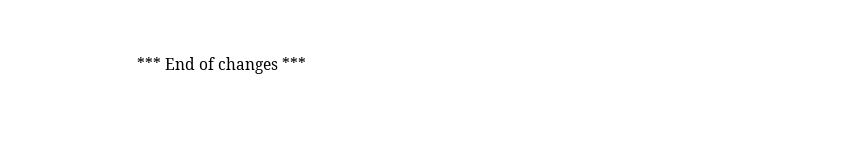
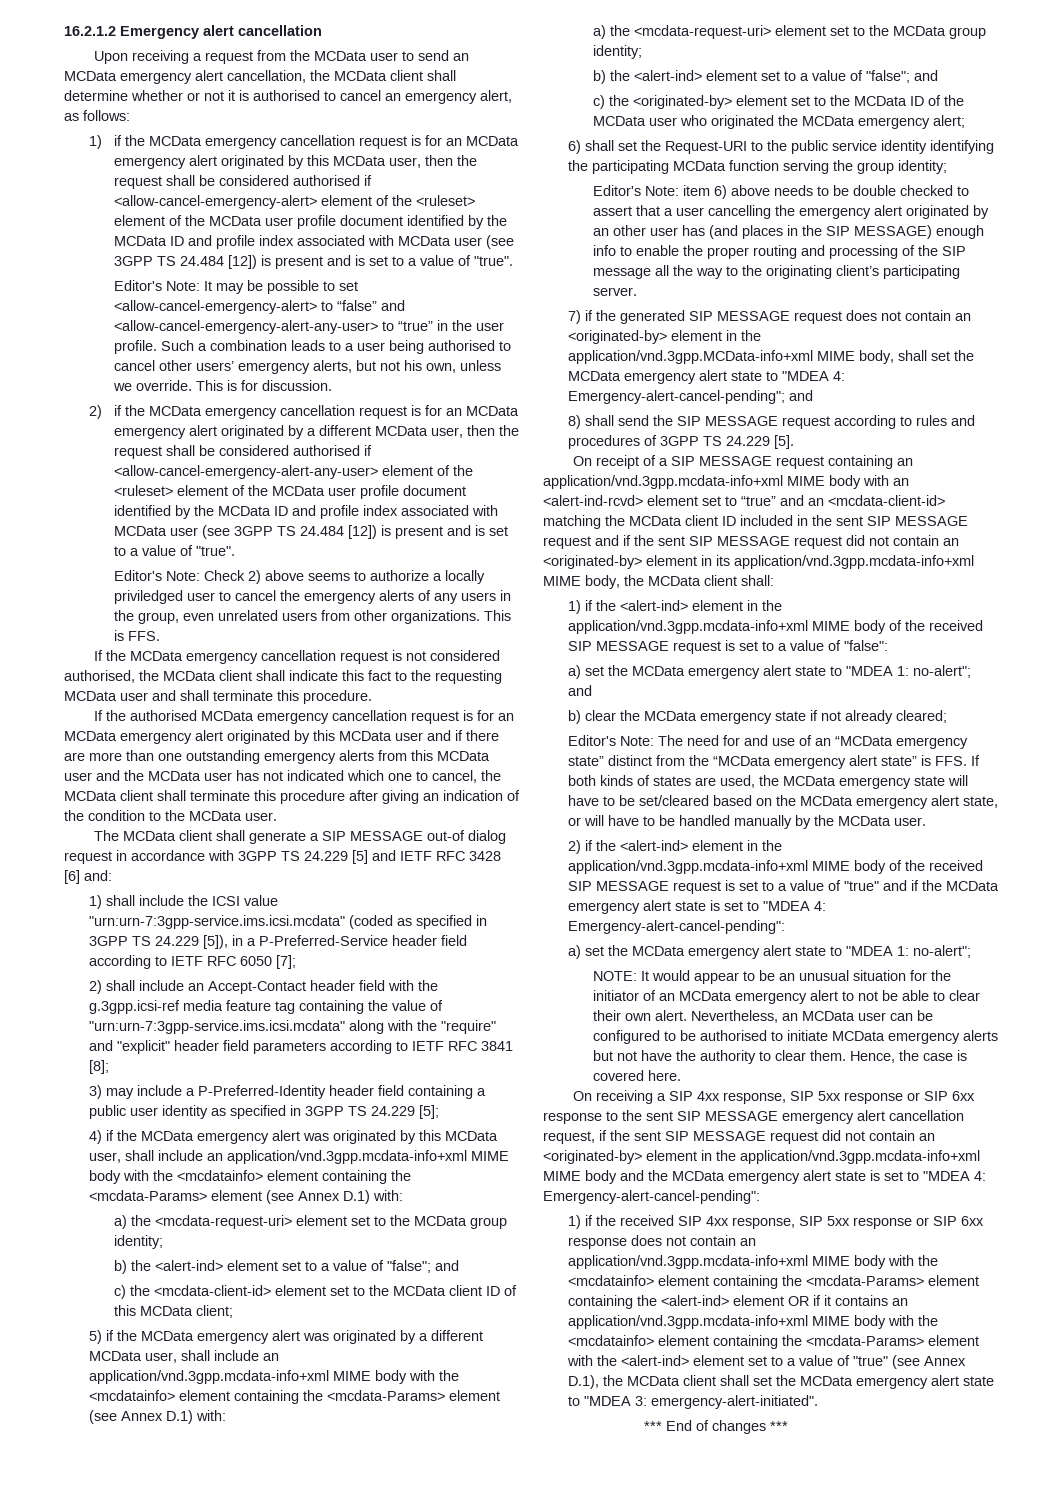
(136, 63) none -> [64,25,322,39] [94,50,470,64] [64,70,456,84] [64,90,512,104] [64,110,130,121] [89,135,520,149] [114,155,478,169] [114,175,373,189] [114,195,476,209] [114,215,508,229] [114,235,515,249] [114,255,514,269] [114,280,359,294] [114,300,406,314] [114,320,505,334] [114,340,512,354] [114,360,502,374] [113,380,333,391] [89,405,520,419] [114,425,520,439] [114,445,373,459] [114,465,474,479] [114,485,467,499] [114,505,499,519] [114,525,509,539] [114,545,236,556] [114,570,486,584] [114,590,512,604] [114,610,512,624] [114,630,161,641] [94,650,501,664] [64,670,502,684] [64,690,372,704] [94,710,515,724] [64,730,499,744] [64,750,490,764] [64,770,501,783] [64,790,520,804] [64,810,277,821] [94,830,507,844] [64,850,501,864] [64,870,112,884] [89,895,279,909] [89,915,488,929] [89,935,468,949] [89,955,297,969] [89,980,439,994] [89,1000,444,1014] [89,1020,497,1034] [89,1040,514,1054] [89,1060,110,1074] [89,1085,487,1099] [89,1105,440,1119] [89,1130,499,1144] [89,1150,510,1164] [89,1170,412,1184] [89,1190,404,1204] [114,1215,508,1229] [114,1235,164,1249] [114,1260,460,1274] [114,1285,518,1299] [114,1305,234,1318] [89,1330,484,1344] [89,1350,280,1363] [89,1370,460,1384] [89,1390,501,1404] [89,1410,227,1424] [593,25,987,39] [593,45,643,59] [593,70,939,84] [593,95,965,109] [593,115,966,129] [568,140,995,154] [568,160,948,174] [593,185,970,199] [593,205,990,219] [593,225,985,239] [593,245,967,259] [593,265,961,279] [593,287,638,296] [568,310,972,324] [568,330,762,344] [568,350,975,364] [568,370,846,384] [568,390,814,404] [568,415,976,429] [568,435,795,449] [573,455,914,469] [543,475,909,489] [543,495,945,506] [543,515,968,529] [543,535,959,549] [543,555,974,569] [543,575,774,589] [568,600,783,614] [568,620,984,634] [568,640,889,654] [568,665,972,679] [568,685,593,696] [568,710,948,724] [568,735,969,749] [568,755,981,769] [568,775,969,789] [568,795,999,809] [568,815,927,829] [568,840,783,854] [568,860,984,874] [568,880,1000,894] [568,900,827,914] [568,920,786,934] [568,945,972,959] [593,970,952,984] [593,990,981,1004] [593,1010,934,1023] [593,1030,999,1044] [593,1050,968,1064] [593,1070,682,1081] [573,1090,976,1104] [543,1110,964,1124] [543,1130,935,1144] [543,1150,980,1164] [543,1170,986,1184] [543,1190,760,1204] [568,1215,985,1229] [568,1235,757,1249] [568,1255,939,1269] [568,1275,980,1289] [568,1295,909,1309] [568,1315,939,1329] [568,1335,980,1349] [567,1355,967,1369] [568,1375,995,1389] [568,1395,819,1409] 16.2.1.2 Emergency alert cancellation // Upon receiving a request from the MCData user to send an MCData emergency alert cancellation, the MCData client shall determine whether or not it is authorised to cancel an emergency alert, as follows: // 1) if the MCData emergency cancellation request is for an MCData emergency alert originated by this MCData user, then the request shall be considered authorised if <allow-cancel-emergency-alert> element of the <ruleset> element of the MCData user profile document identified by the MCData ID and profile index associated with MCData user (see 3GPP TS 24.484 [12]) is present and is set to a value of "true". // Editor's Note: It may be possible to set <allow-cancel-emergency-alert> to “false” and <allow-cancel-emergency-alert-any-user> to “true” in the user profile. Such a combination leads to a user being authorised to cancel other users’ emergency alerts, but not his own, unless we override. This is for discussion. // 2) if the MCData emergency cancellation request is for an MCData emergency alert originated by a different MCData user, then the request shall be considered authorised if <allow-cancel-emergency-alert-any-user> element of the <ruleset> element of the MCData user profile document identified by the MCData ID and profile index associated with MCData user (see 3GPP TS 24.484 [12]) is present and is set to a value of "true". // Editor's Note: Check 2) above seems to authorize a locally priviledged user to cancel the emergency alerts of any users in the group, even unrelated users from other organizations. This is FFS. // If the MCData emergency cancellation request is not considered authorised, the MCData client shall indicate this fact to the requesting MCData user and shall terminate this procedure. // If the authorised MCData emergency cancellation request is for an MCData emergency alert originated by this MCData user and if there are more than one outstanding emergency alerts from this MCData user and the MCData user has not indicated which one to cancel, the MCData client shall terminate this procedure after giving an indication of the condition to the MCData user. // The MCData client shall generate a SIP MESSAGE out-of dialog request in accordance with 3GPP TS 24.229 [5] and IETF RFC 3428 [6] and: // 1) shall include the ICSI value "urn:urn-7:3gpp-service.ims.icsi.mcdata" (coded as specified in 3GPP TS 24.229 [5]), in a P-Preferred-Service header field according to IETF RFC 6050 [7]; // 2) shall include an Accept-Contact header field with the g.3gpp.icsi-ref media feature tag containing the value of "urn:urn-7:3gpp-service.ims.icsi.mcdata" along with the "require" and "explicit" header field parameters according to IETF RFC 3841 [8]; // 3) may include a P-Preferred-Identity header field containing a public user identity as specified in 3GPP TS 24.229 [5]; // 4) if the MCData emergency alert was originated by this MCData user, shall include an application/vnd.3gpp.mcdata-info+xml MIME body with the <mcdatainfo> element containing the <mcdata-Params> element (see Annex D.1) with: // a) the <mcdata-request-uri> element set to the MCData group identity; // b) the <alert-ind> element set to a value of "false"; and // c) the <mcdata-client-id> element set to the MCData client ID of this MCData client; // 5) if the MCData emergency alert was originated by a different MCData user, shall include an application/vnd.3gpp.mcdata-info+xml MIME body with the <mcdatainfo> element containing the <mcdata-Params> element (see Annex D.1) with: // a) the <mcdata-request-uri> element set to the MCData group identity; // b) the <alert-ind> element set to a value of "false"; and // c) the <originated-by> element set to the MCData ID of the MCData user who originated the MCData emergency alert; // 6) shall set the Request-URI to the public service identity identifying the participating MCData function serving the group identity; // Editor's Note: item 6) above needs to be double checked to assert that a user cancelling the emergency alert originated by an other user has (and places in the SIP MESSAGE) enough info to enable the proper routing and processing of the SIP message all the way to the originating client’s participating server. // 7) if the generated SIP MESSAGE request does not contain an <originated-by> element in the application/vnd.3gpp.MCData-info+xml MIME body, shall set the MCData emergency alert state to "MDEA 4: Emergency-alert-cancel-pending"; and // 8) shall send the SIP MESSAGE request according to rules and procedures of 3GPP TS 24.229 [5]. // On receipt of a SIP MESSAGE request containing an application/vnd.3gpp.mcdata-info+xml MIME body with an <alert-ind-rcvd> element set to “true” and an <mcdata-client-id> matching the MCData client ID included in the sent SIP MESSAGE request and if the sent SIP MESSAGE request did not contain an <originated-by> element in its application/vnd.3gpp.mcdata-info+xml MIME body, the MCData client shall: // 1) if the <alert-ind> element in the application/vnd.3gpp.mcdata-info+xml MIME body of the received SIP MESSAGE request is set to a value of "false": // a) set the MCData emergency alert state to "MDEA 1: no-alert"; and // b) clear the MCData emergency state if not already cleared; // Editor's Note: The need for and use of an “MCData emergency state” distinct from the “MCData emergency alert state” is FFS. If both kinds of states are used, the MCData emergency state will have to be set/cleared based on the MCData emergency alert state, or will have to be handled manually by the MCData user. // 2) if the <alert-ind> element in the application/vnd.3gpp.mcdata-info+xml MIME body of the received SIP MESSAGE request is set to a value of "true" and if the MCData emergency alert state is set to "MDEA 4: Emergency-alert-cancel-pending": // a) set the MCData emergency alert state to "MDEA 1: no-alert"; // NOTE: It would appear to be an unusual situation for the initiator of an MCData emergency alert to not be able to clear their own alert. Nevertheless, an MCData user can be configured to be authorised to initiate MCData emergency alerts but not have the authority to clear them. Hence, the case is covered here. // On receiving a SIP 4xx response, SIP 5xx response or SIP 6xx response to the sent SIP MESSAGE emergency alert cancellation request, if the sent SIP MESSAGE request did not contain an <originated-by> element in the application/vnd.3gpp.mcdata-info+xml MIME body and the MCData emergency alert state is set to "MDEA 4: Emergency-alert-cancel-pending": // 1) if the received SIP 4xx response, SIP 5xx response or SIP 6xx response does not contain an application/vnd.3gpp.mcdata-info+xml MIME body with the <mcdatainfo> element containing the <mcdata-Params> element containing the <alert-ind> element OR if it contains an application/vnd.3gpp.mcdata-info+xml MIME body with the <mcdatainfo> element containing the <mcdata-Params> element with the <alert-ind> element set to a value of "true" (see Annex D.1), the MCData client shall set the MCData emergency alert state to "MDEA 3: emergency-alert-initiated". //

